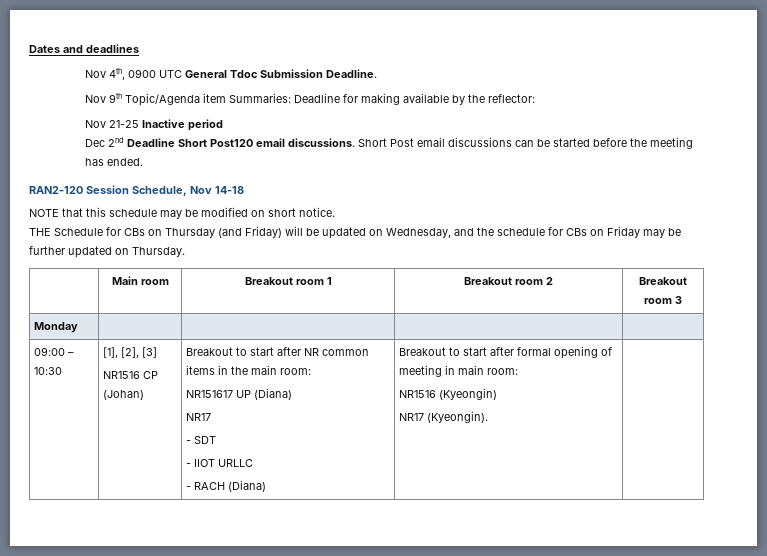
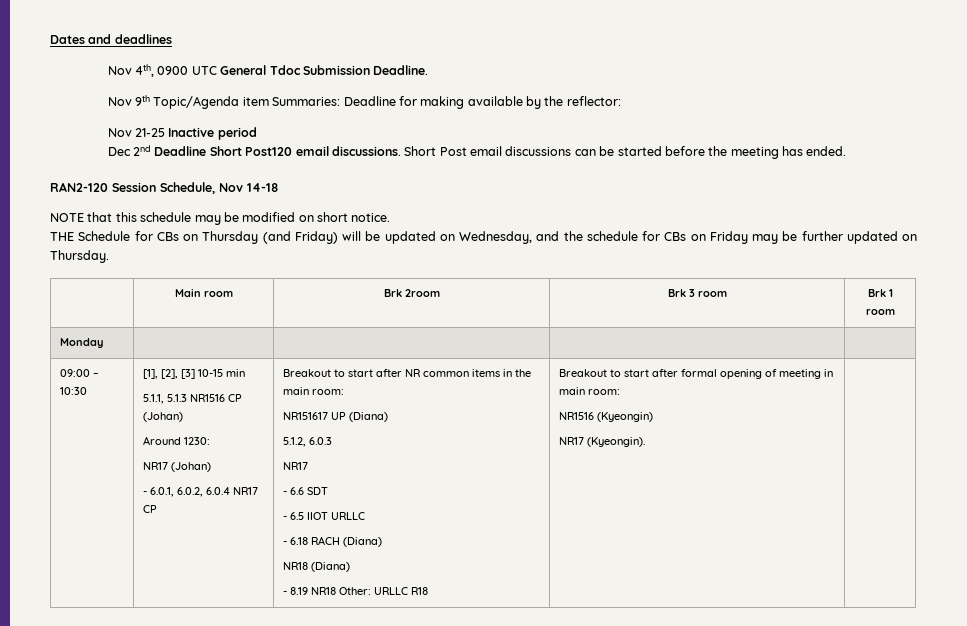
[244,277,332,285] [464,277,553,285] [639,277,687,285] [644,296,682,304] Breakout room 1 | Breakout room 2 | Breakout room 3 -> [383,289,440,297] [667,289,727,297] [867,289,893,297] [865,309,895,315] Brk 2room | Brk 3 room | Brk 1 room
(157, 352) // -> [197,369,245,377] [142,394,187,404] 10-15 min // 5.1.1, 5.1.3
(144, 395) none -> [142,436,210,445] [142,462,211,472] [142,487,258,497] [142,505,157,513] // Around 1230: // NR17 (Johan) // - 6.0.1, 6.0.2, 6.0.4 NR17 CP
(292, 394) none -> [282,437,332,447] // 5.1.2, 6.0.3
(191, 442) none -> [289,487,304,495] 6.6
(191, 465) none -> [289,512,304,520] 6.5
(191, 488) none -> [289,537,308,545] 6.18
(266, 486) none -> [282,562,350,572] [282,587,428,595] // NR18 (Diana) // - 8.19 NR18 Other: URLLC R18

